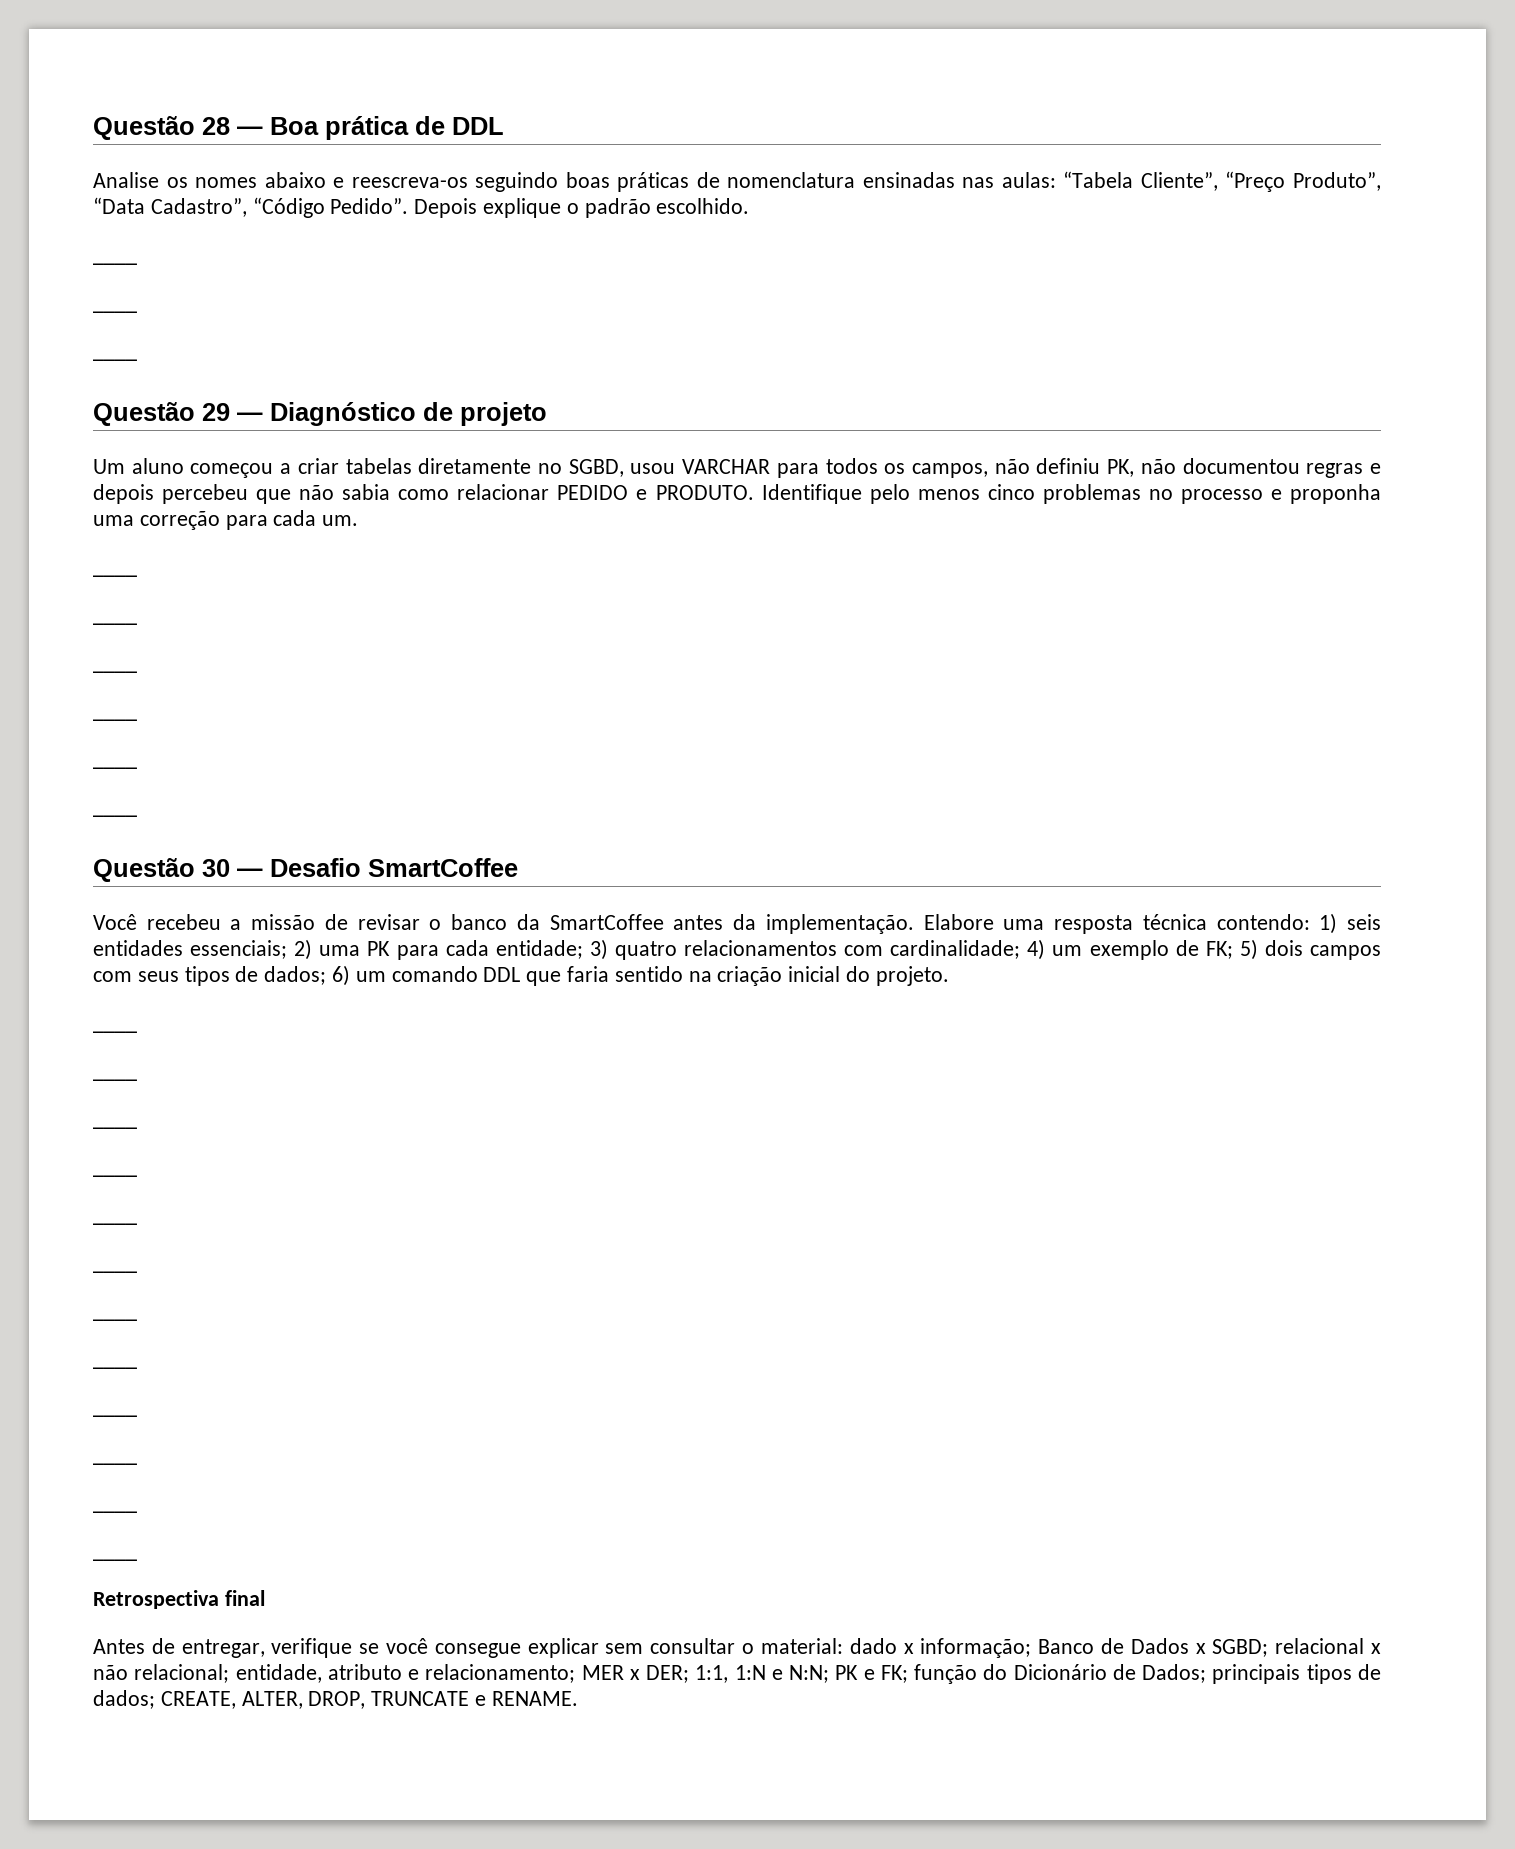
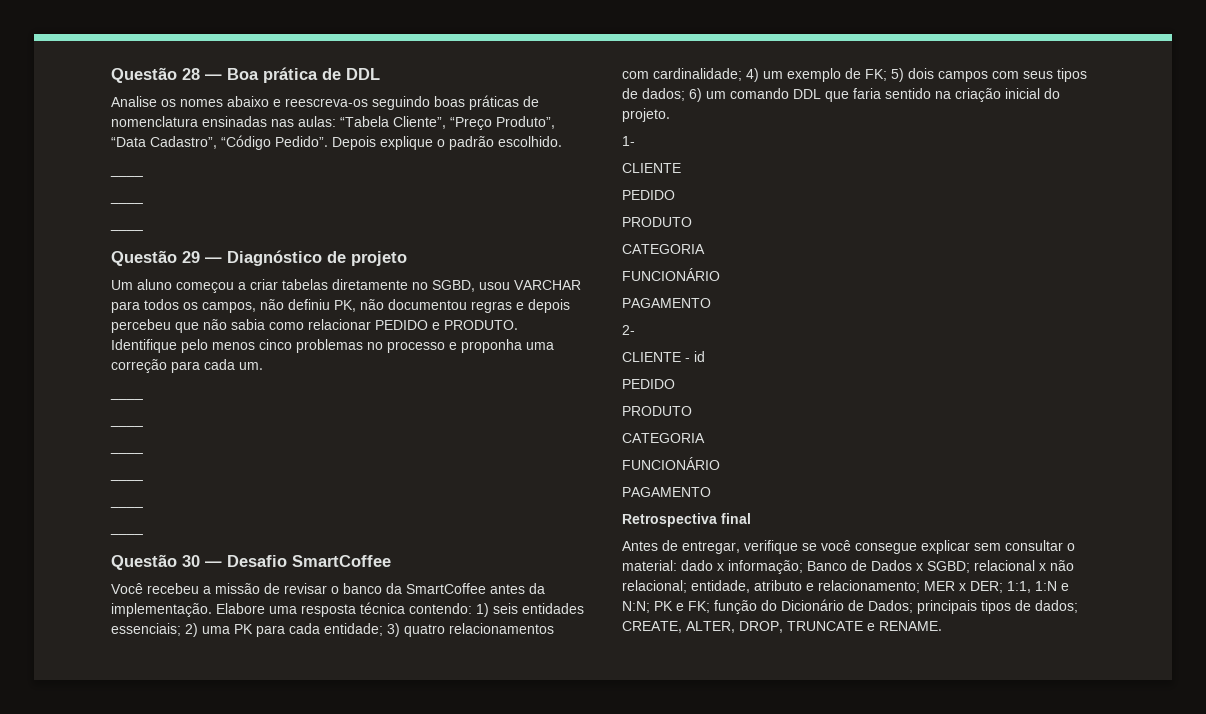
[93,1030,137,1033] [93,1078,137,1081] [93,1126,137,1129] [93,1174,137,1177] [93,1222,137,1225] [93,1270,137,1273] [93,1318,137,1321] [93,1366,137,1369] [93,1414,137,1417] [93,1462,137,1465] [93,1510,137,1513] [93,1558,137,1561] ____ // ____ // ____ // ____ // ____ // ____ // ____ // ____ // ____ // ____ // ____ // ____ -> [622,136,635,146] [622,163,681,173] [622,190,675,200] [622,217,692,227] [622,244,705,254] [622,268,720,281] [622,298,711,308] [622,325,635,335] [622,351,705,362] [622,379,675,389] [622,406,692,416] [622,433,705,443] [622,457,720,470] [622,487,711,497] 1- // CLIENTE // PEDIDO // PRODUTO // CATEGORIA // FUNCIONÁRIO // PAGAMENTO // 2- // CLIENTE - id // PEDIDO // PRODUTO // CATEGORIA // FUNCIONÁRIO // PAGAMENTO

